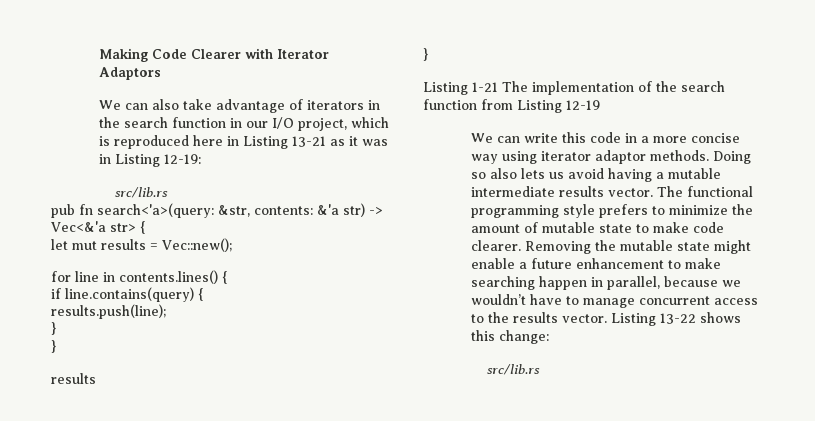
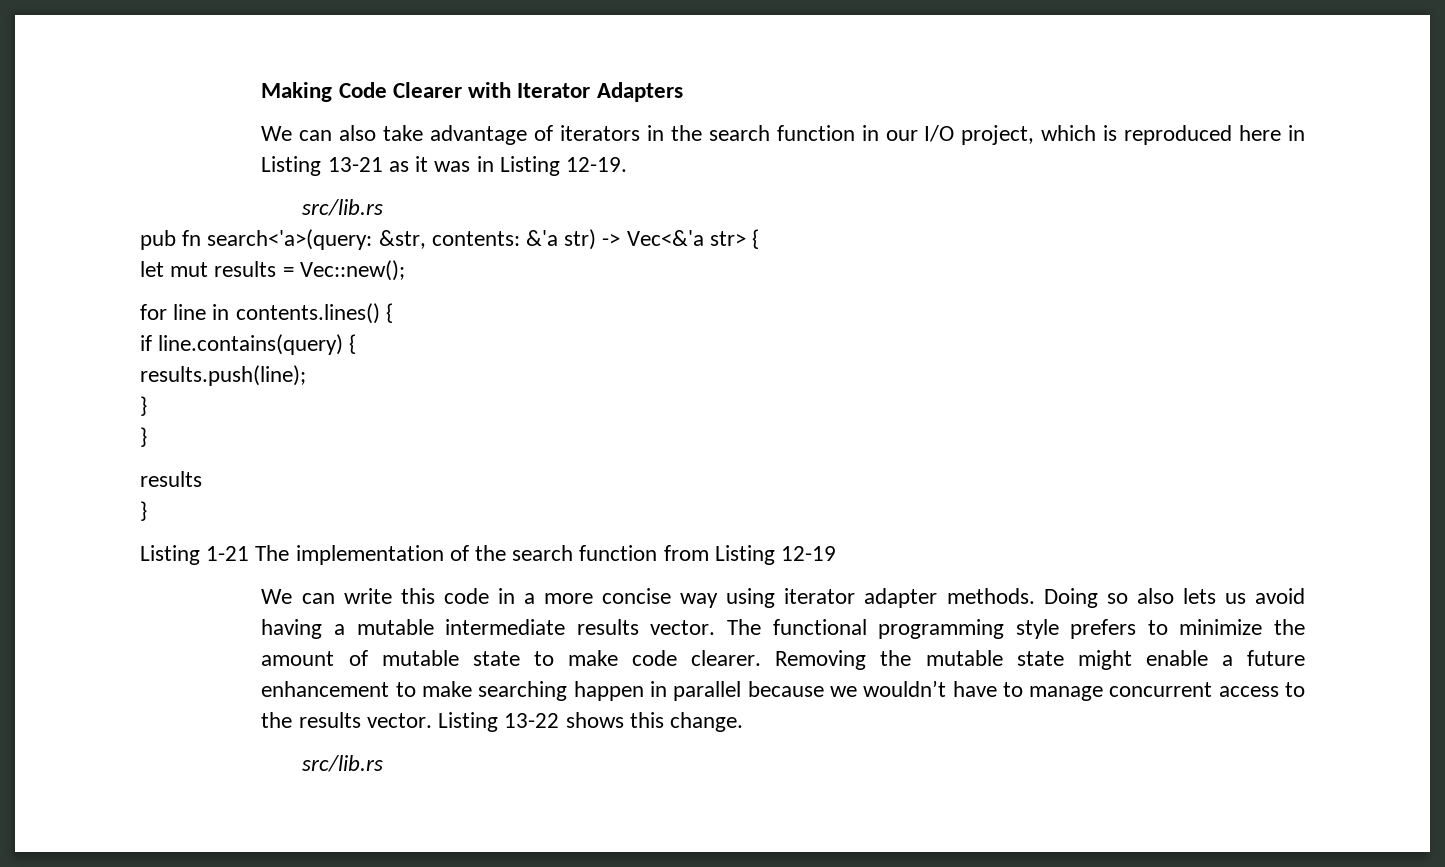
[98,67,161,80] Adaptors -> [596,82,683,102] Adapters
[163,154,201,164] 12-19: -> [565,157,627,172] 12-19.
[594,150,646,164] adaptor -> [864,588,938,608] adapter
[606,276,660,290] parallel, -> [673,681,742,701] parallel
[498,330,549,344] change: -> [669,712,743,732] change.

